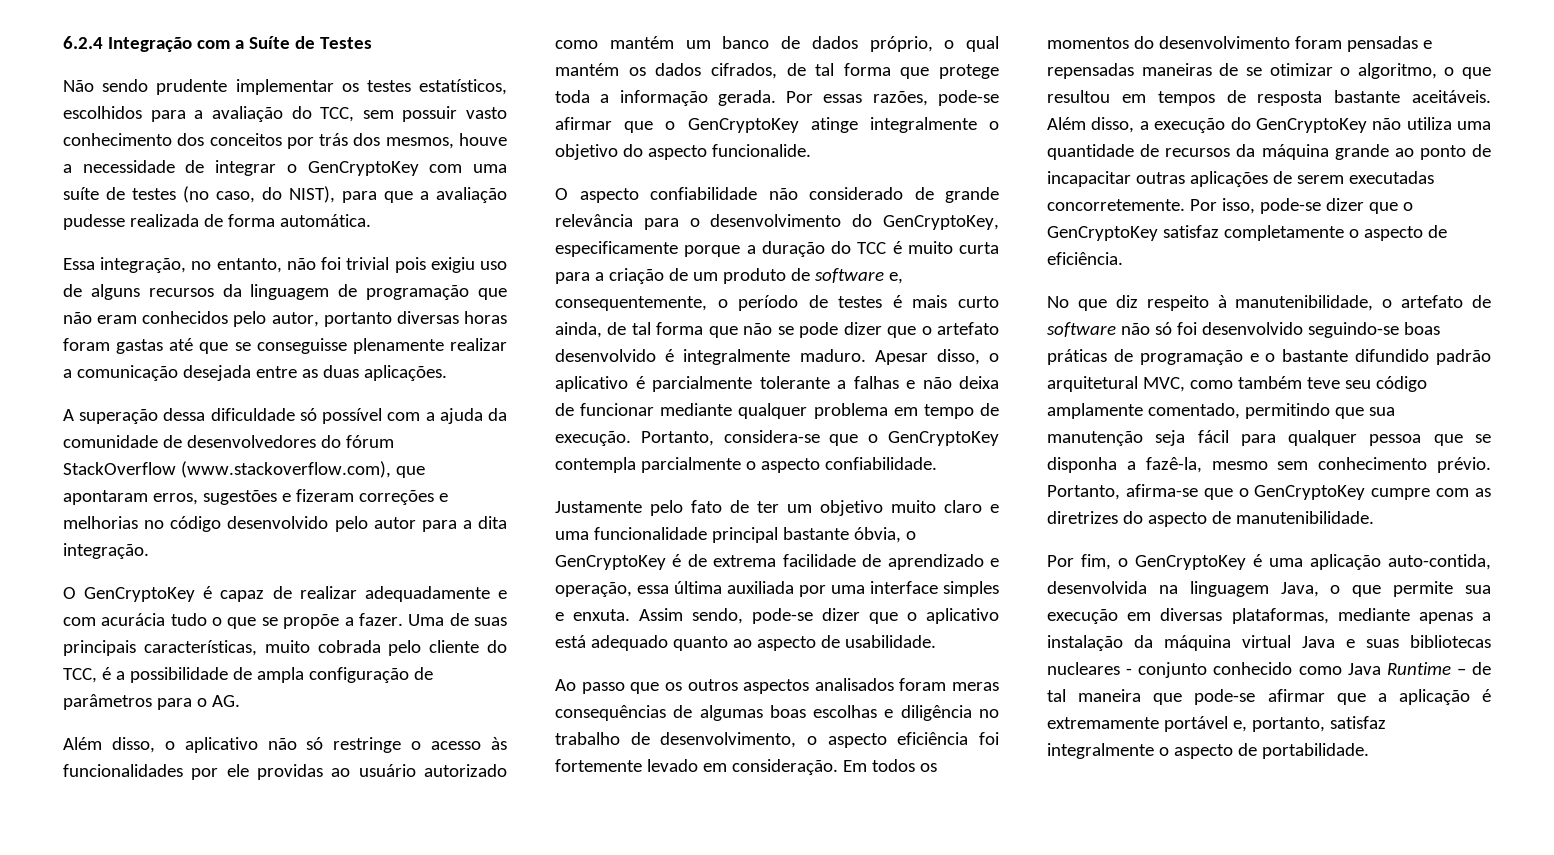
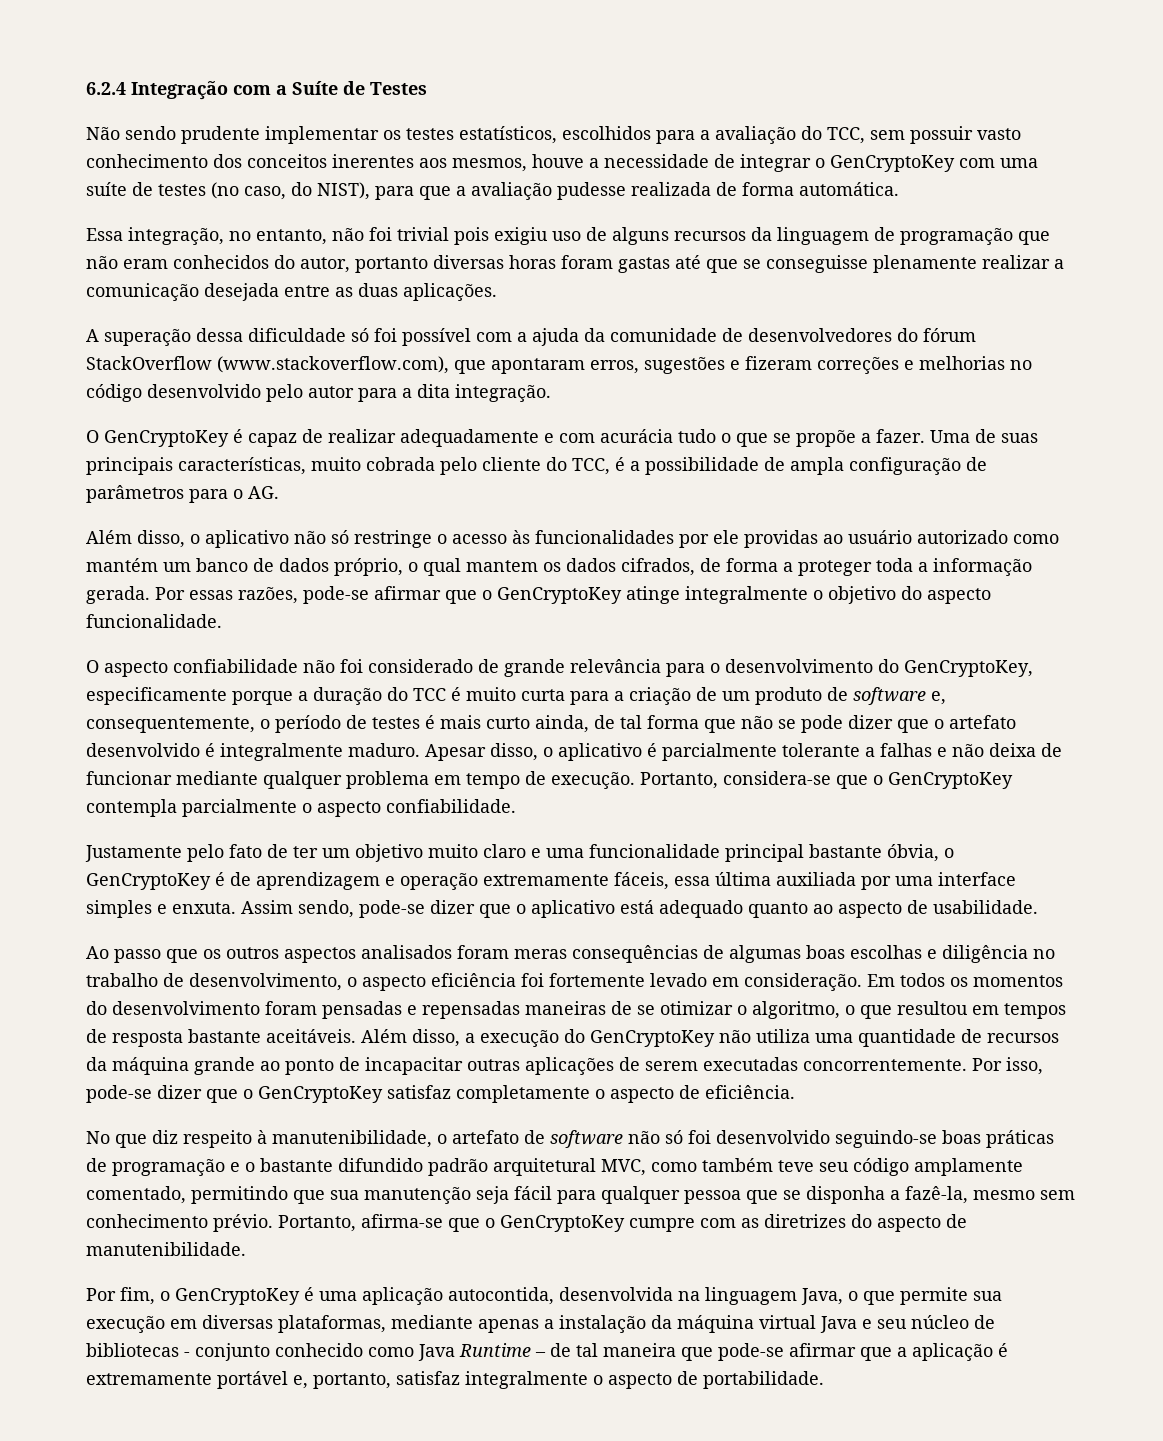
[286,133,381,149] por trás dos -> [332,154,447,168] inerentes aos
[233,311,267,327] pelo -> [274,255,295,269] do
(317, 414) none -> [374,328,397,342] foi
[555,63,619,76] mantém -> [466,560,538,572] mantem
[815,63,999,79] tal forma que protege -> [726,558,872,576] forma a proteger
[711,144,811,157] funcionalide. -> [86,614,222,628] funcionalidade.
(798, 194) none -> [340,659,363,673] foi
[713,554,999,570] [555,582,632,597] extrema facilidade de aprendizado e operação, -> [256,872,669,890] aprendizagem e operação extremamente fáceis,
[1047,199,1185,211] concorretemente. -> [803,1059,967,1071] concorrentemente.
[1388,554,1491,570] auto-contida, -> [448,1287,554,1305] autocontida,
[1366,635,1491,648] [1047,662,1120,675] suas bibliotecas nucleares -> [877,1315,995,1329] [86,1343,179,1357] seu núcleo de bibliotecas

